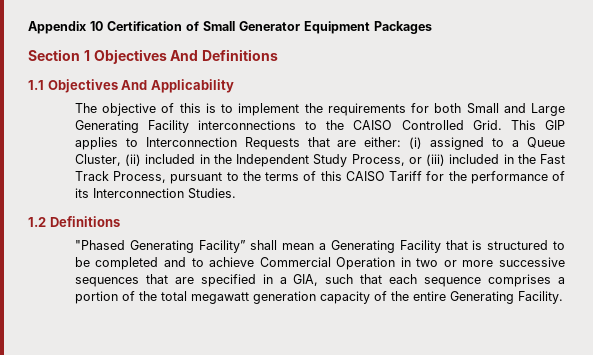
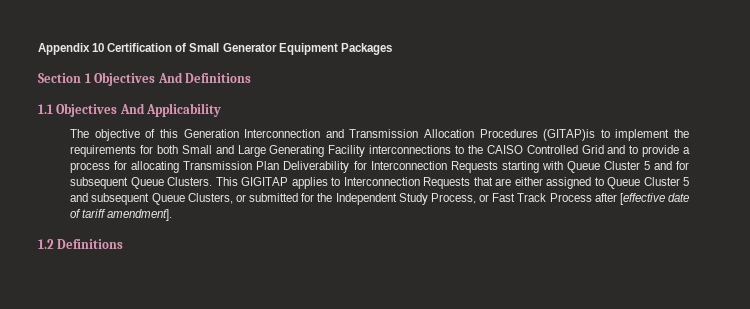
[205,103,216,113] is -> [183,129,596,141] Generation Interconnection and Transmission Allocation Procedures (GITAP)is
[472,120,566,130] Grid. This GIP -> [581,145,690,157] [70,161,689,173] [70,177,289,189] Grid and to provide a process for allocating Transmission Plan Deliverability for Interconnection Requests starting with Queue Cluster 5 and for subsequent Queue Clusters. This GIGITAP
[364,137,565,150] [74,154,210,166] either: (i) assigned to a Queue Cluster, (ii) included in -> [514,177,690,189] [70,193,315,205] either assigned to Queue Cluster 5 and subsequent Queue Clusters, or submitted for
[426,154,565,166] [74,171,565,184] [74,188,236,199] [28,216,120,227] [74,240,566,253] [74,257,565,270] [74,274,565,287] [74,291,563,304] (iii) included in the Fast Track Process, pursuant to the terms of this CAISO Tariff for the performance of its Interconnection Studies. // 1.2 Definitions // "Phased Generating Facility” shall mean a Generating Facility that is structured to be completed and to achieve Commercial Operation in two or more successive sequences that are specified in a GIA, such that each sequence comprises a portion of the total megawatt generation capacity of the entire Generating Facility. -> [492,193,690,205] [70,209,173,221] [38,239,124,249] Fast Track Process after [effective date of tariff amendment]. // 1.2 Definitions

